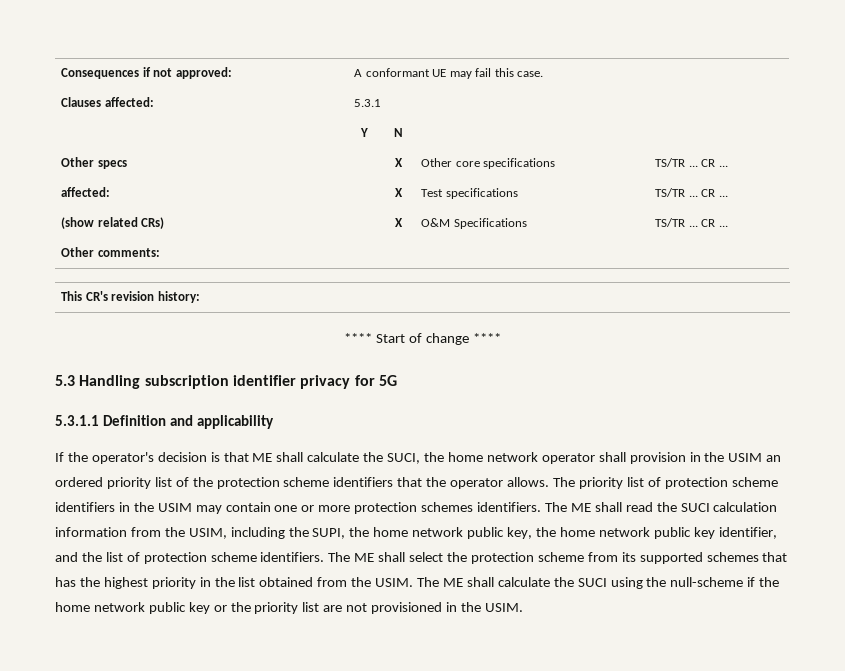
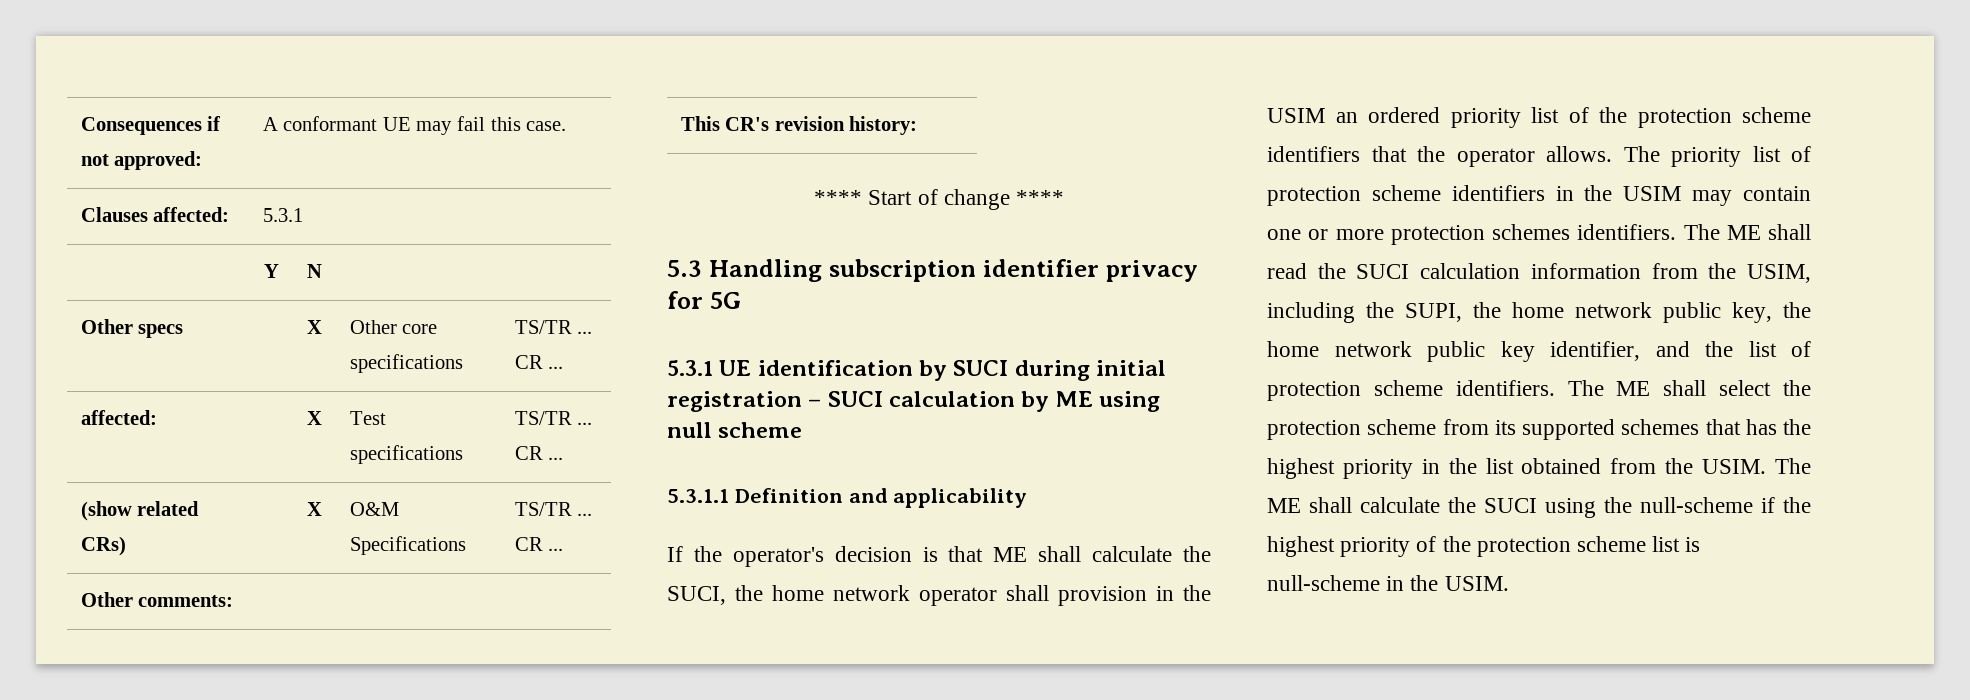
(397, 380) none -> [667,360,1167,381] [667,391,1161,412] [667,422,803,438] // 5.3.1 UE identification by SUCI during initial registration – SUCI calculation by ME using null scheme
[55,602,443,614] home network public key or the priority list are not provisioned -> [1267,536,1701,557] [1267,575,1380,591] highest priority of the protection scheme list is null-scheme

